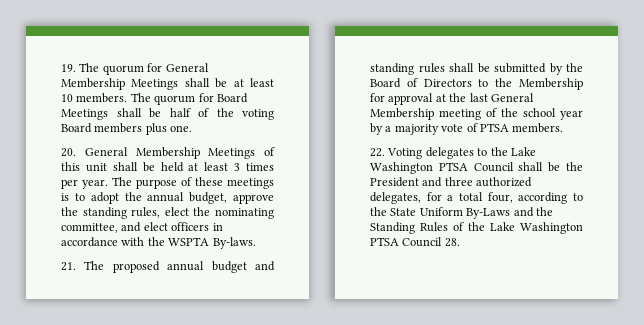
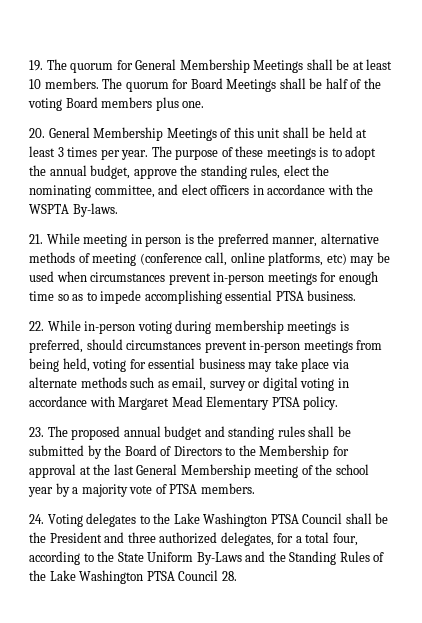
(76, 266) none -> [46,233,379,247] [29,252,390,266] [29,271,378,285] [29,290,357,304] [29,320,349,334] [29,339,383,353] [29,358,349,372] [29,377,349,391] [29,396,339,410] [29,427,44,437] While meeting in person is the preferred manner, alternative methods of meeting (conference call, online platforms, etc) may be used when circumstances prevent in-person meetings for enough time so as to impede accomplishing essential PTSA business. // 22. While in-person voting during membership meetings is preferred, should circumstances prevent in-person meetings from being held, voting for essential business may take place via alternate methods such as email, survey or digital voting in accordance with Margaret Mead Elementary PTSA policy. // 23.
[370,148,385,157] 22. -> [29,514,44,524] 24.

